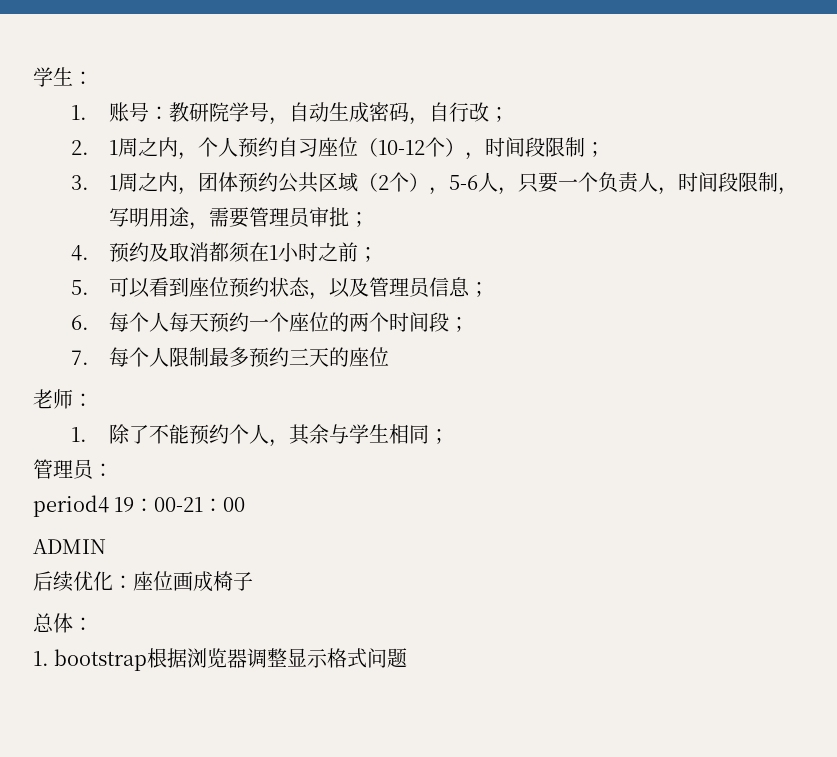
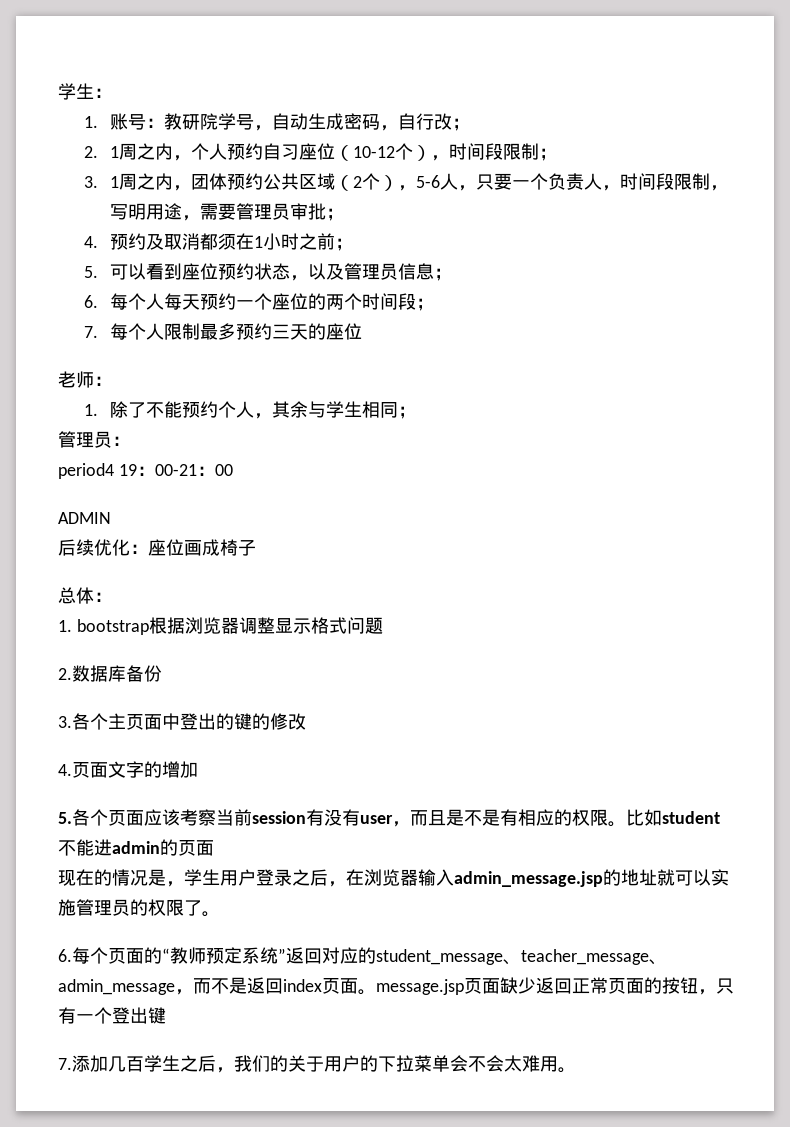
(408, 658) none -> [58,665,162,682] [58,713,306,730] [58,761,198,778] [58,809,720,827] [58,839,214,856] [58,869,729,887] [58,899,220,917] [58,947,667,965] [58,977,734,995] [58,1007,166,1024] [58,1055,576,1073] // 2.数据库备份 // 3.各个主页面中登出的键的修改 // 4.页面文字的增加 // 5.各个页面应该考察当前session有没有user，而且是不是有相应的权限。比如student不能进admin的页面 // 现在的情况是，学生用户登录之后，在浏览器输入admin_message.jsp的地址就可以实施管理员的权限了。 // 6.每个页面的“教师预定系统”返回对应的student_message、teacher_message、admin_message，而不是返回index页面。message.jsp页面缺少返回正常页面的按钮，只有一个登出键 // 7.添加几百学生之后，我们的关于用户的下拉菜单会不会太难用。

